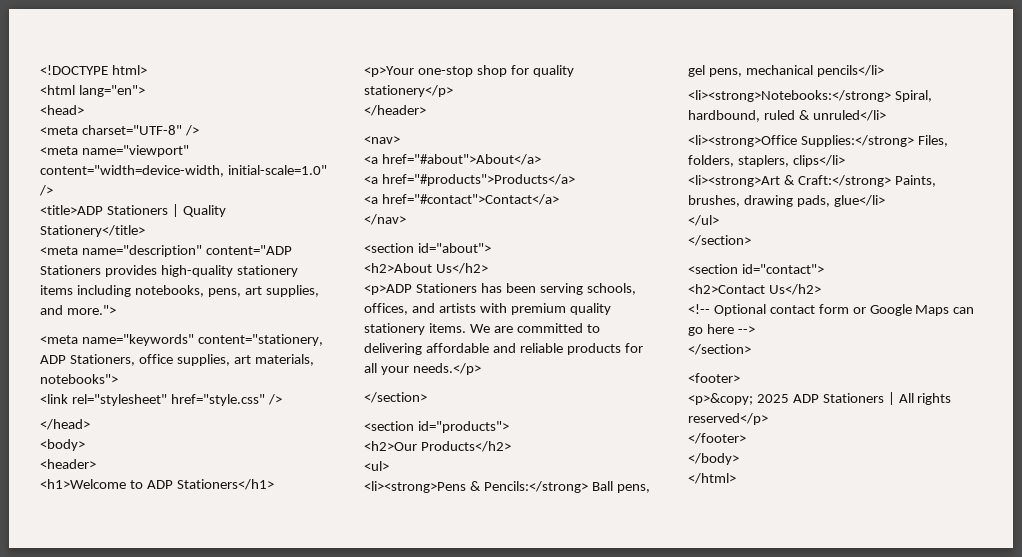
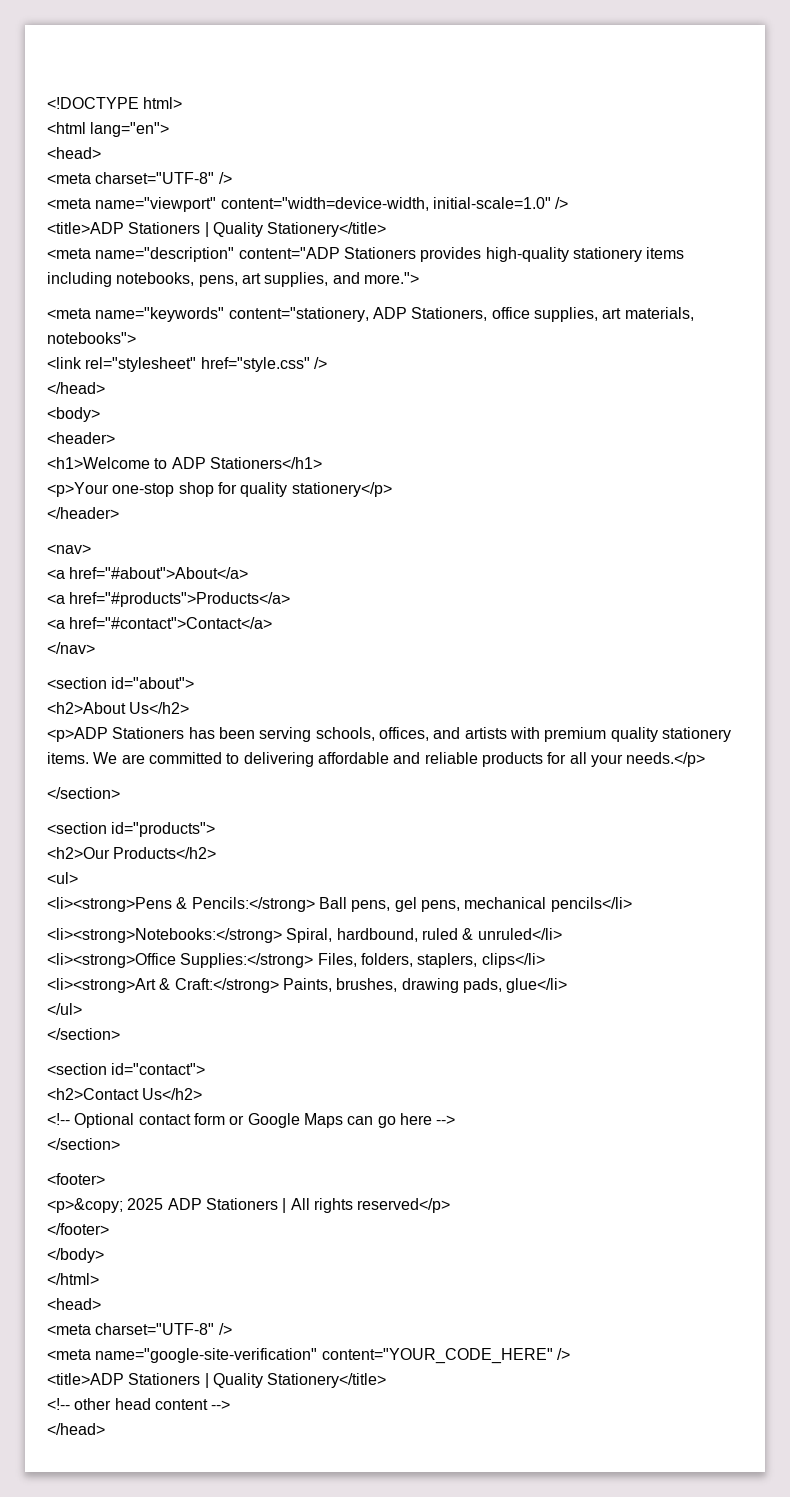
(736, 478) none -> [47,1298,101,1310] [47,1323,232,1335] [47,1348,570,1364] [47,1373,387,1388] [47,1398,231,1410] [47,1423,105,1435] // <head> // <meta charset="UTF-8" /> // <meta name="google-site-verification" content="YOUR_CODE_HERE" /> // <title>ADP Stationers | Quality Stationery</title> // <!-- other head content --> // </head>

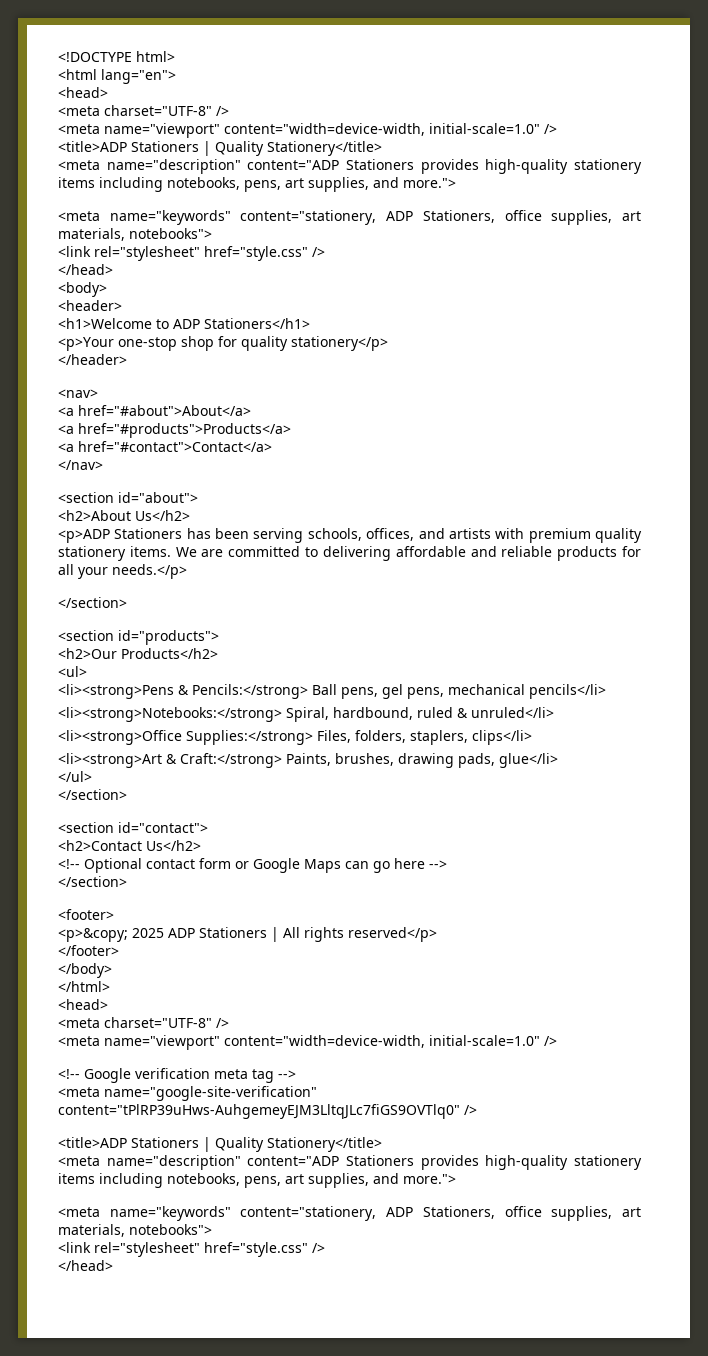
(232, 1329) none -> [58,1035,557,1050] [58,1068,296,1083] // <meta name="viewport" content="width=device-width, initial-scale=1.0" /> // <!-- Google verification meta tag -->
[321,1348,570,1364] [47,1373,387,1388] [47,1398,231,1410] content="YOUR_CODE_HERE" /> // <title>ADP Stationers | Quality Stationery</title> // <!-- other head content --> -> [58,1104,477,1119] [58,1137,382,1152] [58,1155,642,1170] [58,1173,456,1188] [58,1206,641,1221] [58,1224,212,1237] [58,1242,325,1257] content="tPlRP39uHws-AuhgemeyEJM3LltqJLc7fiGS9OVTlq0" /> // <title>ADP Stationers | Quality Stationery</title> // <meta name="description" content="ADP Stationers provides high-quality stationery items including notebooks, pens, art supplies, and more."> // <meta name="keywords" content="stationery, ADP Stationers, office supplies, art materials, notebooks"> // <link rel="stylesheet" href="style.css" />

